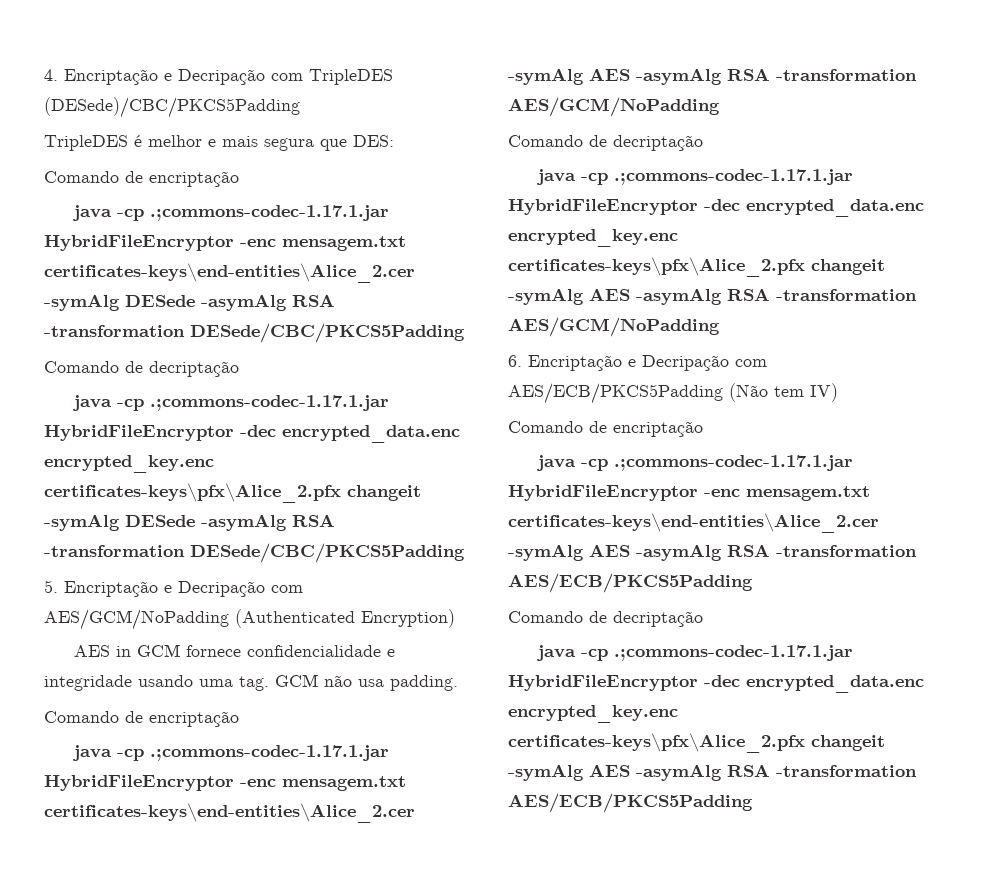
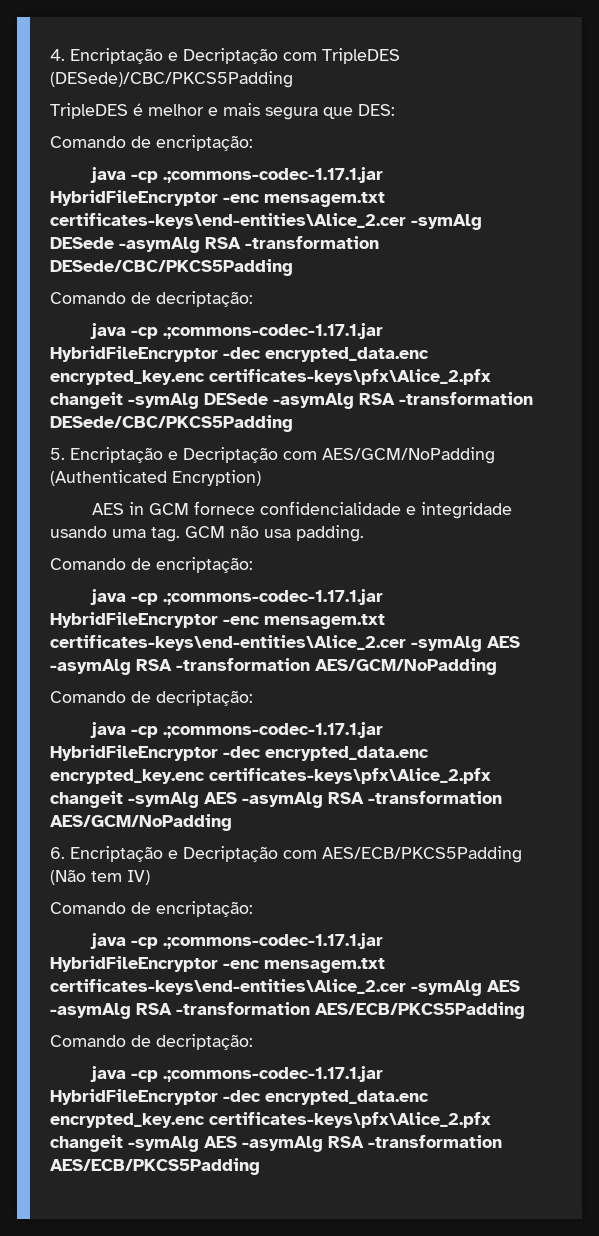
[178,69,265,85] Decripação -> [183,48,278,64] Decriptação
[149,171,239,187] encriptação -> [156,135,253,151] encriptação:
[149,361,239,377] decriptação -> [156,291,253,307] decriptação:
[178,581,265,597] Decripação -> [183,447,278,463] Decriptação
[149,711,239,727] encriptação -> [156,557,253,573] encriptação:
[613,135,703,151] decriptação -> [156,690,253,706] decriptação:
[642,355,729,371] Decripação -> [183,846,278,862] Decriptação
[613,421,703,437] encriptação -> [156,901,253,917] encriptação:
[613,611,703,627] decriptação -> [156,1034,253,1050] decriptação:

